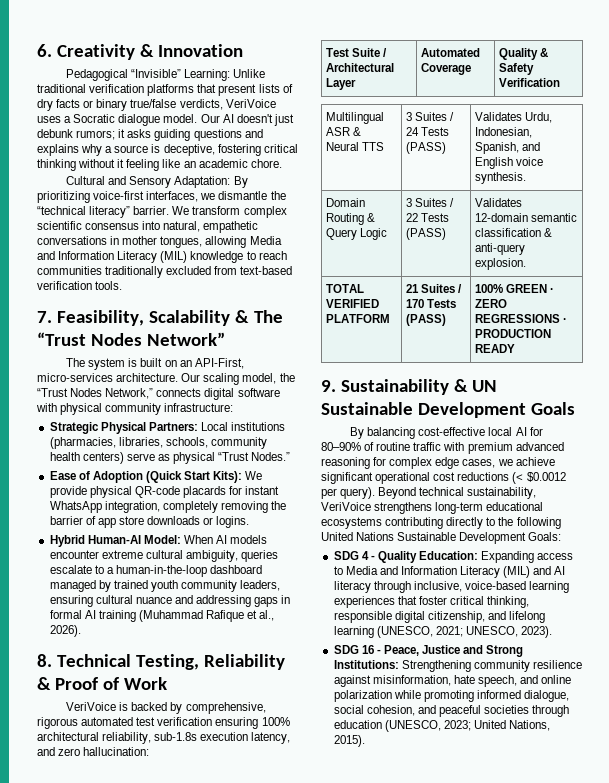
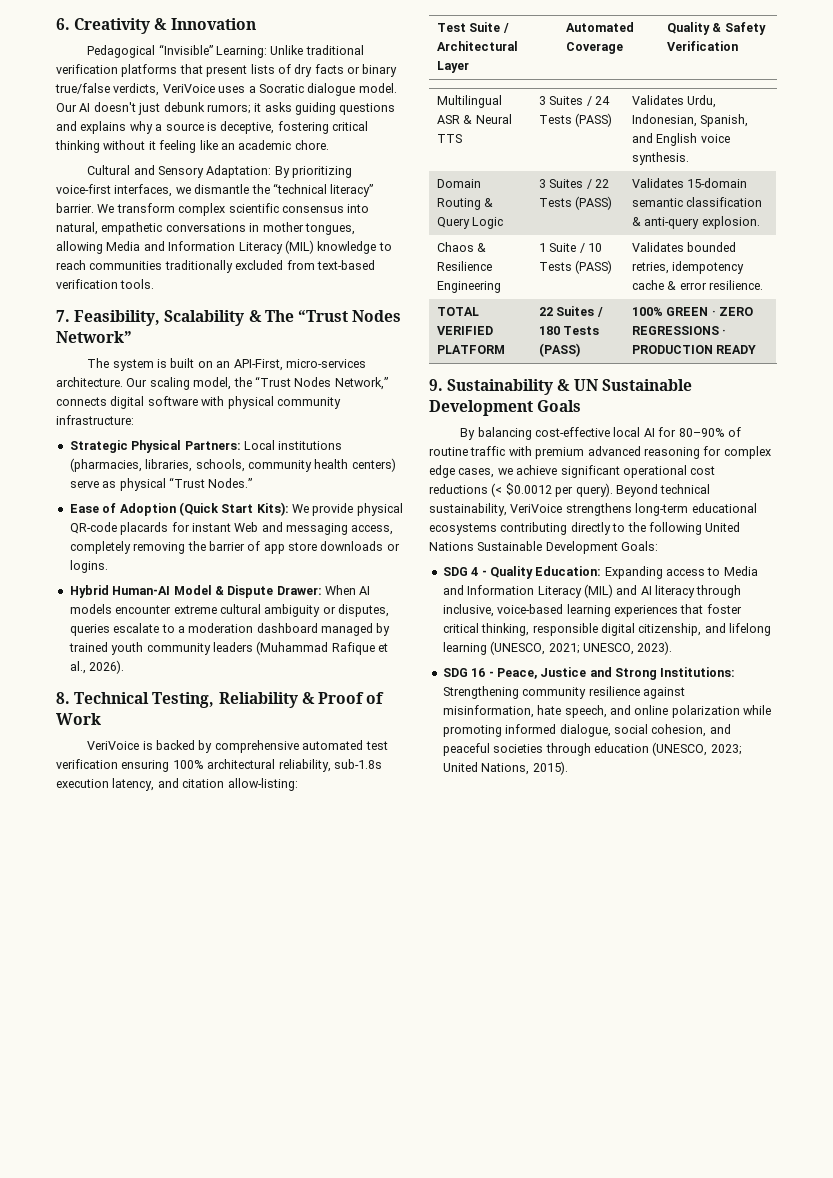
[49,501,160,513] WhatsApp integration, -> [234,522,394,535] Web and messaging access,
[143,535,181,544] Model: -> [173,585,322,598] Model & Dispute Drawer:
[185,550,238,562] ambiguity, -> [264,604,389,617] ambiguity or disputes,
[115,565,207,577] human-in-the-loop -> [188,623,254,633] moderation
[240,580,281,591] [49,595,291,607] [49,610,136,622] leaders, ensuring cultural nuance and addressing gaps in formal AI training -> [212,642,253,652] leaders
[185,702,266,714] [37,717,78,729] comprehensive, rigorous -> [214,740,299,753] comprehensive
[58,747,150,756] zero hallucination: -> [182,778,298,791] citation allow-listing:
[474,213,528,222] 12-domain -> [687,178,748,188] 15-domain
(526, 264) none -> [436,242,487,252] [436,261,492,271] [436,281,501,293] [538,243,602,253] [538,260,613,274] [631,242,737,252] [631,261,745,274] [631,280,763,290] // Chaos & Resilience Engineering | 1 Suite / 10 Tests (PASS) | Validates bounded retries, idempotency cache & error resilience.
[405,284,463,293] [405,299,424,308] 21 Suites / 170 -> [538,306,603,317] [538,326,560,335] 22 Suites / 180

